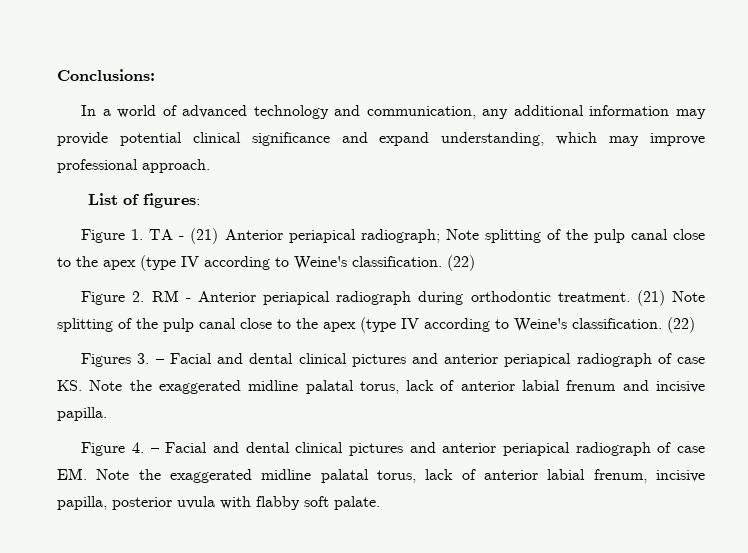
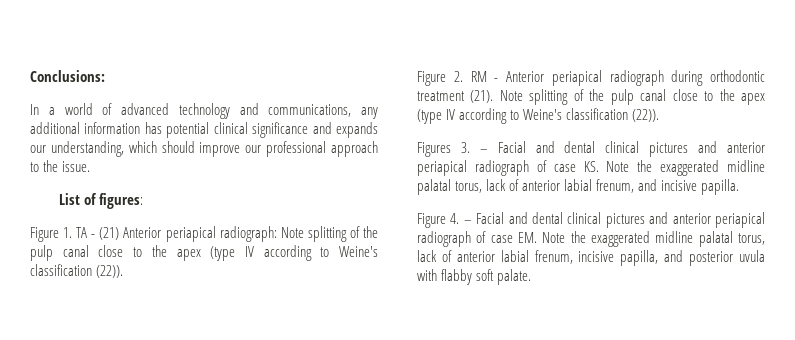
[366,106,476,119] communication, -> [268,104,352,117] communications,
[676,109,706,119] [57,132,108,146] may provide -> [144,122,162,134] has
[379,132,706,146] [57,159,210,173] expand understanding, which may improve professional approach. -> [336,122,379,138] [30,141,379,157] [30,160,91,172] expands our understanding, which should improve our professional approach to the issue.
[360,229,440,243] radiograph; -> [219,226,277,242] radiograph:
[352,255,475,271] classification. (22) -> [30,264,124,278] classification (22)).
[557,290,665,306] treatment. (21) -> [417,90,494,103] treatment (21).
[572,317,695,333] classification. (22) -> [566,108,660,122] classification (22)).
[566,380,617,391] frenum -> [596,179,635,193] frenum,
(107, 503) none -> [664,250,684,262] and

